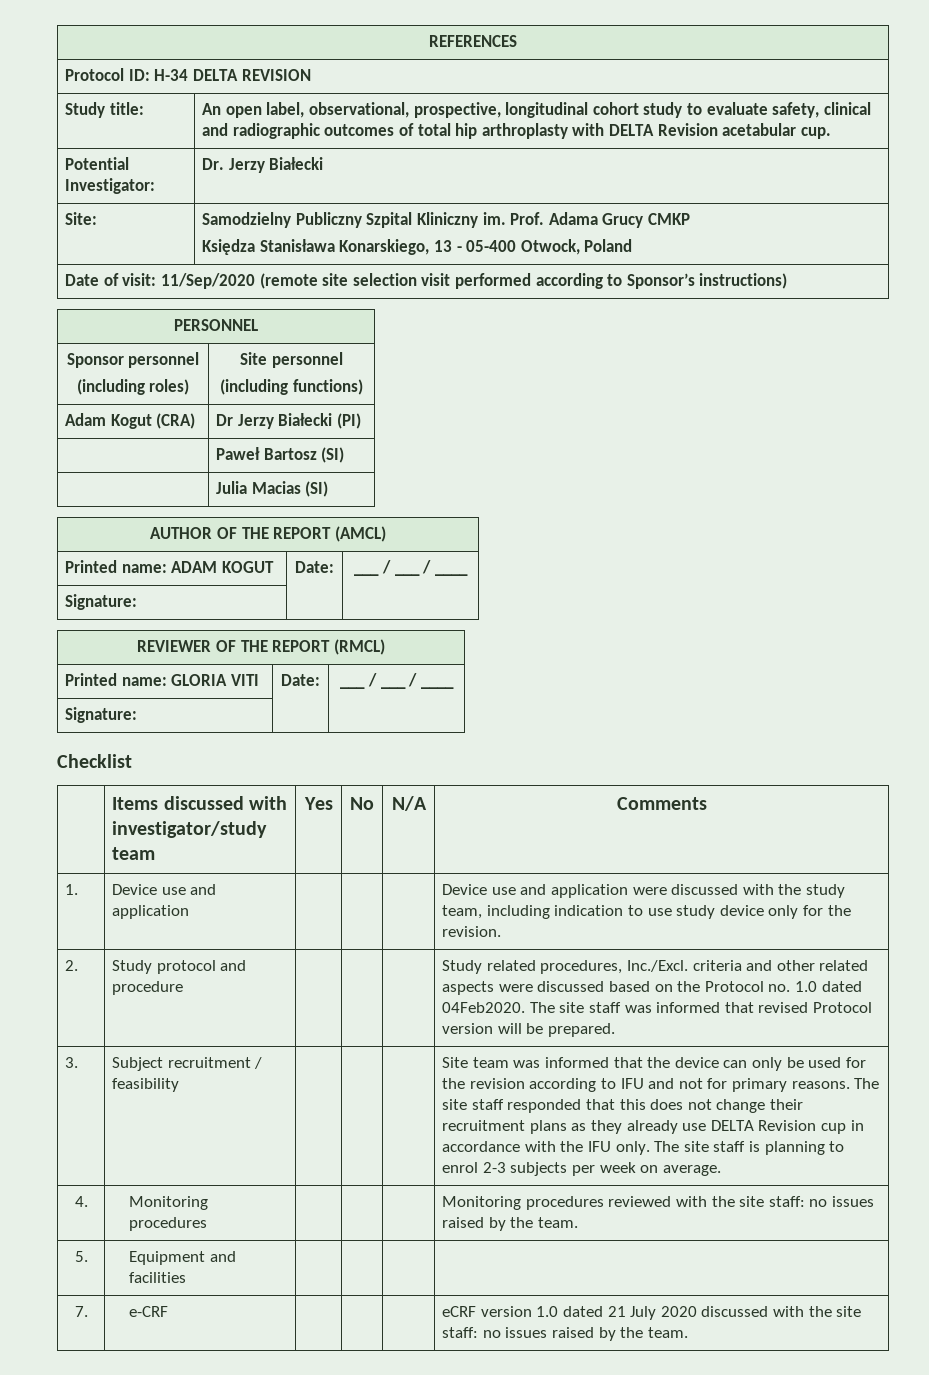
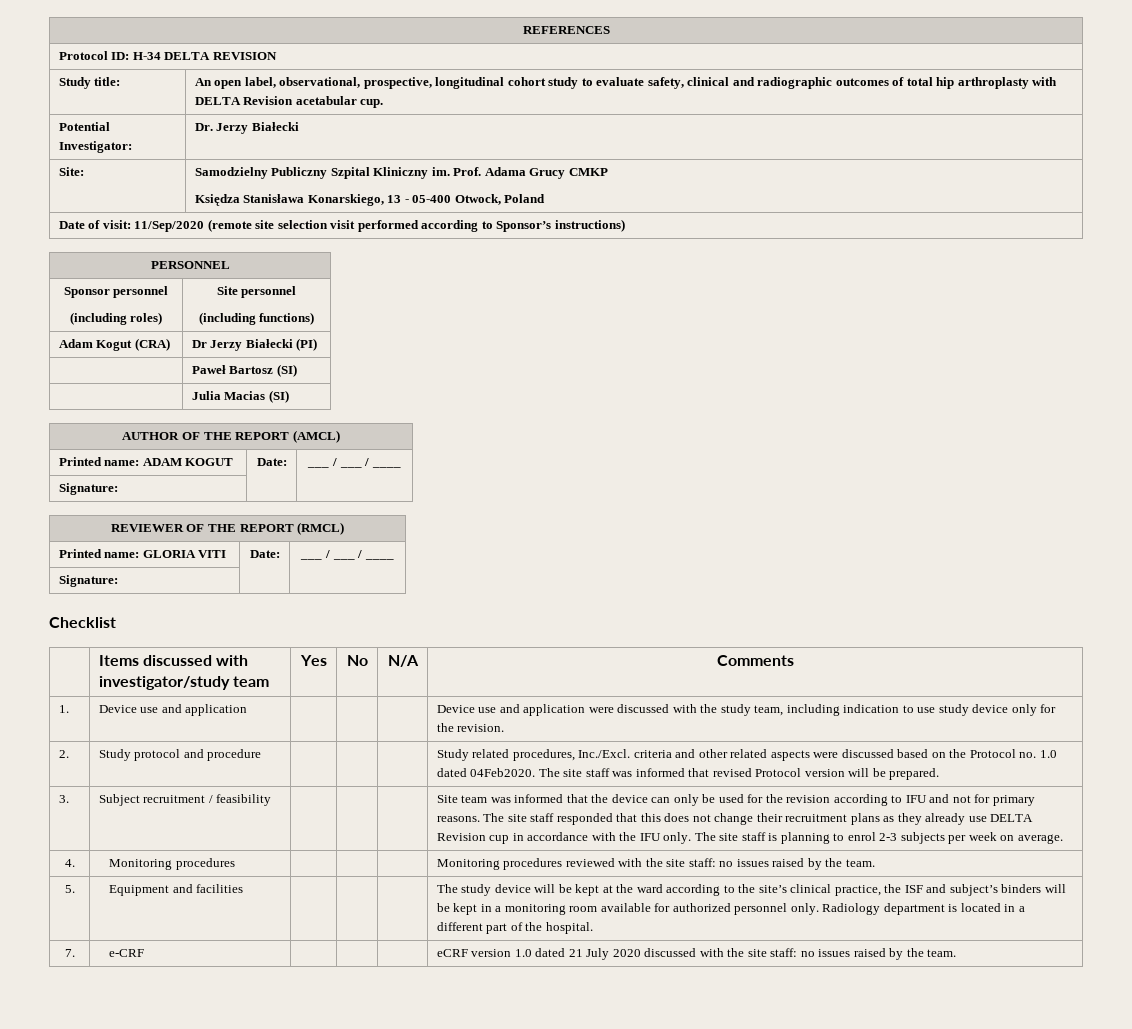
(187, 1277) none -> [436,884,1066,896] [436,903,1025,915] [436,922,593,934] The study device will be kept at the ward according to the site’s clinical practice, the ISF and subject’s binders will be kept in a monitoring room available for authorized personnel only. Radiology department is located in a different part of the hospital.

